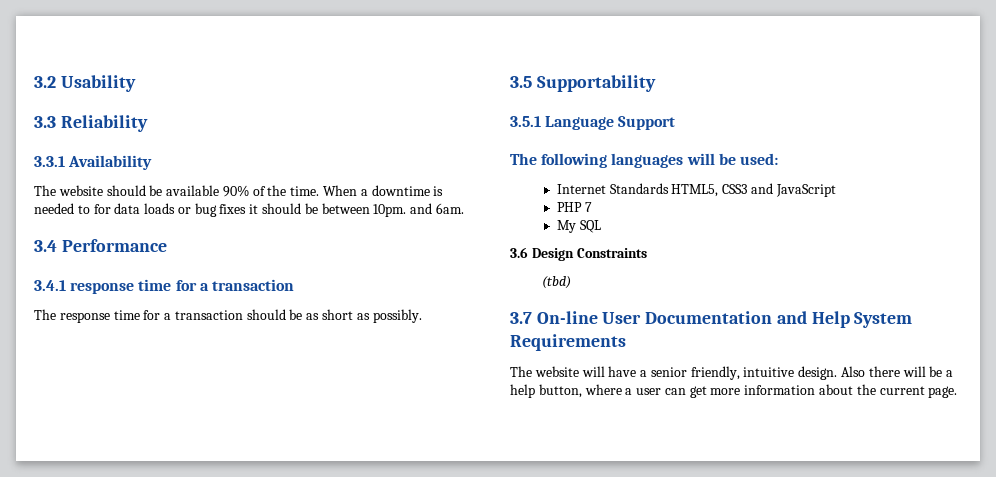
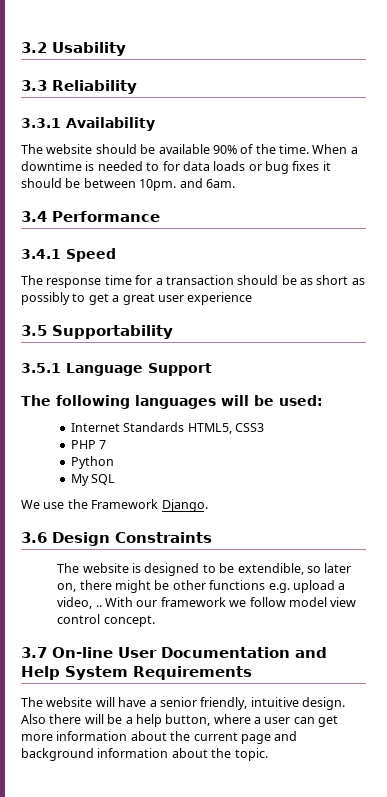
[70,279,294,294] response time for a transaction -> [66,248,116,262] Speed
[372,309,422,323] possibly. -> [21,292,253,305] possibly to get a great user experience
[751,183,836,197] and JavaScript -> (265, 427) none
(592, 207) none -> [71,456,115,469] // Python
[510,247,647,261] [541,276,571,289] 3.6 Design Constraints // (tbd) -> [21,499,208,512] [21,532,212,546] [57,563,352,576] [57,580,346,593] [57,597,357,609] [57,614,155,627] We use the Framework Django. // 3.6 Design Constraints // The website is designed to be extendible, so later on, there might be other functions e.g. upload a video, .. With our framework we follow model view control concept.
[928,386,958,398] page. -> [240,731,298,744] [21,748,268,761] page and background information about the topic.

